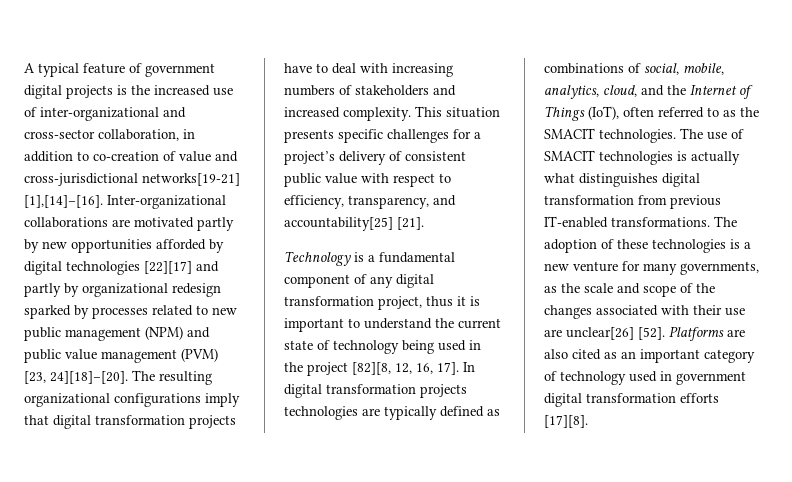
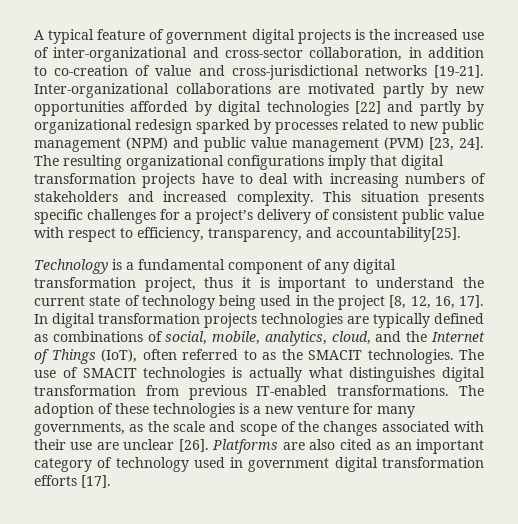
[142,173,240,186] [24,195,103,208] networks[19-21] [1],[14]–[16]. -> [364,65,484,78] networks [19-21].
[144,261,192,274] [22][17] -> [354,101,381,114] [22]
[50,371,128,384] 24][18]–[20]. -> [459,137,484,150] 24].
[284,217,424,231] accountability[25] [21]. -> [336,227,461,242] accountability[25].
[352,362,391,375] [82][8, -> [389,295,407,309] [8,
[566,327,665,340] unclear[26] [52]. -> [123,439,209,452] unclear [26].
[544,415,588,428] [17][8]. -> [81,475,111,488] [17].

